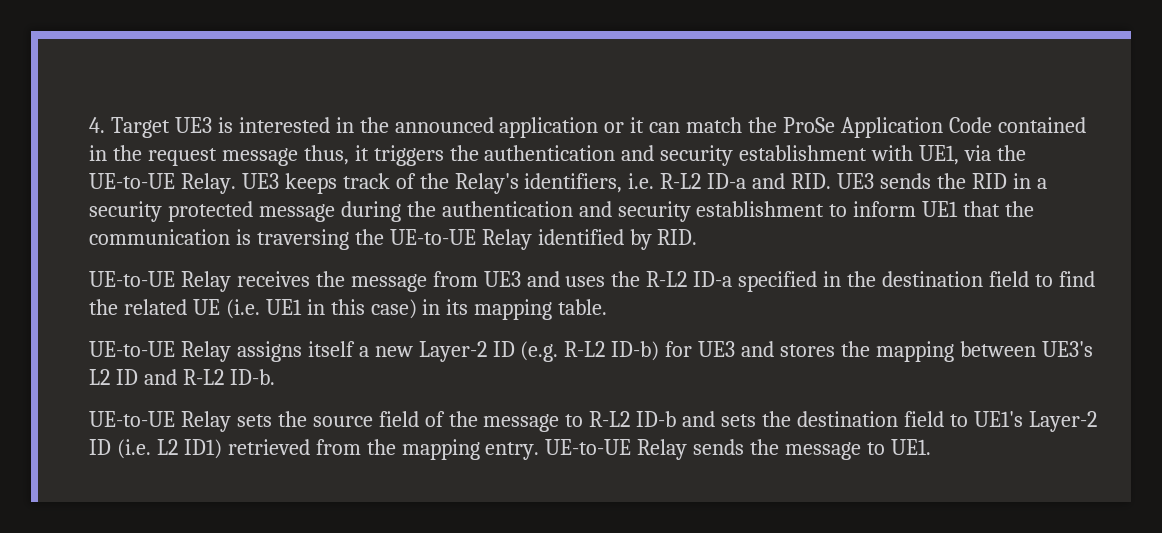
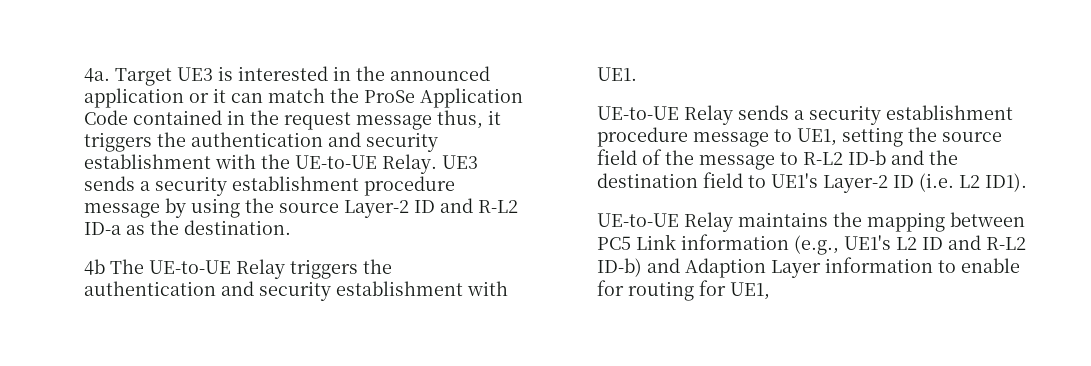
[88,117,105,133] 4. -> [84,68,111,82] 4a.
[919,145,992,165] UE1, via -> (257, 161) none
[284,173,1047,194] [88,201,1035,222] [88,229,698,250] [88,271,1095,292] [88,299,608,320] [88,341,1093,362] [88,369,275,385] [88,411,272,432] keeps track of the Relay's identifiers, i.e. R-L2 ID-a and RID. UE3 sends the RID in a security protected message during the authentication and security establishment to inform UE1 that the communication is traversing the UE-to-UE Relay identified by RID. // UE-to-UE Relay receives the message from UE3 and uses the R-L2 ID-a specified in the destination field to find the related UE (i.e. UE1 in this case) in its mapping table. // UE-to-UE Relay assigns itself a new Layer-2 ID (e.g. R-L2 ID-b) for UE3 and stores the mapping between UE3's L2 ID and R-L2 ID-b. // UE-to-UE Relay sets -> [84,176,456,196] [84,198,519,218] [84,220,292,235] [84,259,393,279] [84,281,509,301] [597,67,638,81] [597,105,1014,125] [597,127,904,147] sends a security establishment procedure message by using the source Layer-2 ID and R-L2 ID-a as the destination. // 4b The UE-to-UE Relay triggers the authentication and security establishment with UE1. // UE-to-UE Relay sends a security establishment procedure message to UE1, setting
[721,414,757,427] sets -> (925, 157) none
[183,439,932,460] ID1) retrieved from the mapping entry. UE-to-UE Relay sends the message to UE1. -> [985,173,1028,192] [597,212,1026,232] [597,234,1027,255] [597,257,1021,278] [597,280,771,301] ID1). // UE-to-UE Relay maintains the mapping between PC5 Link information (e.g., UE1's L2 ID and R-L2 ID-b) and Adaption Layer information to enable for routing for UE1,

